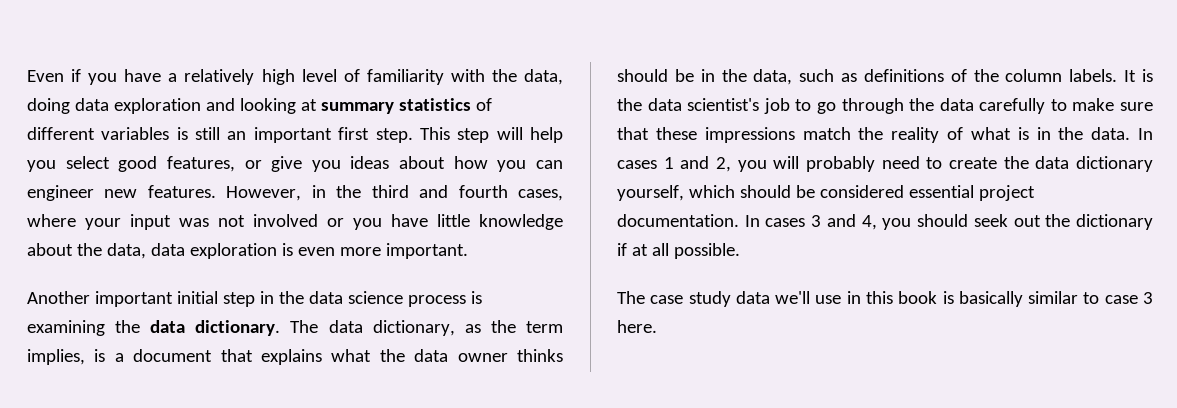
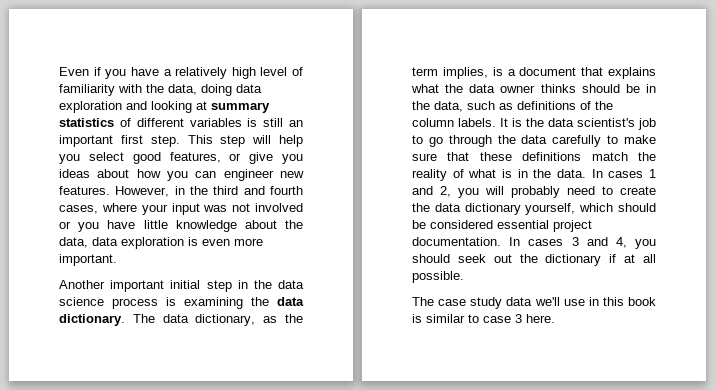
[704,127,795,143] impressions -> [522,152,582,161] definitions
[958,291,1023,307] basically -> (422, 318) none

